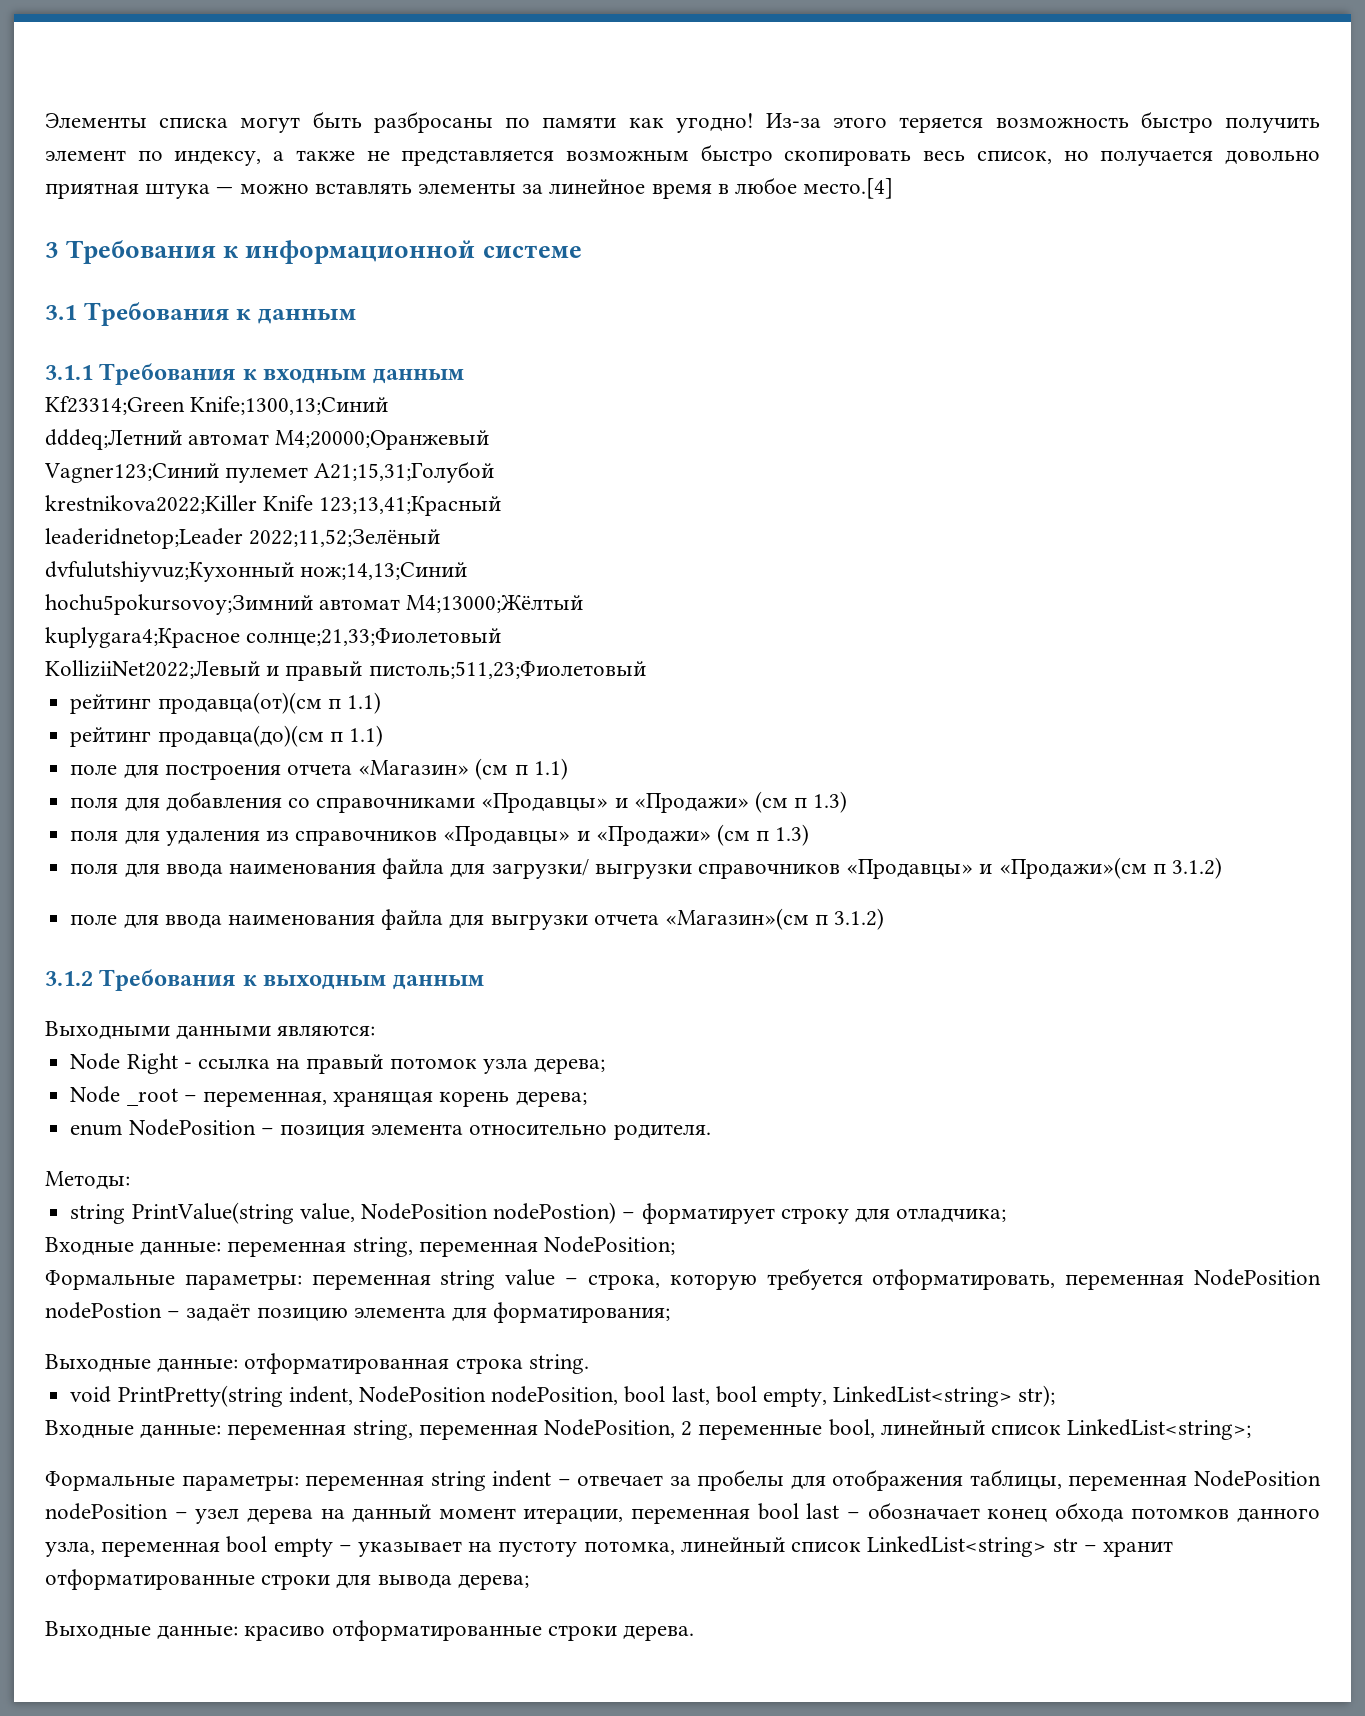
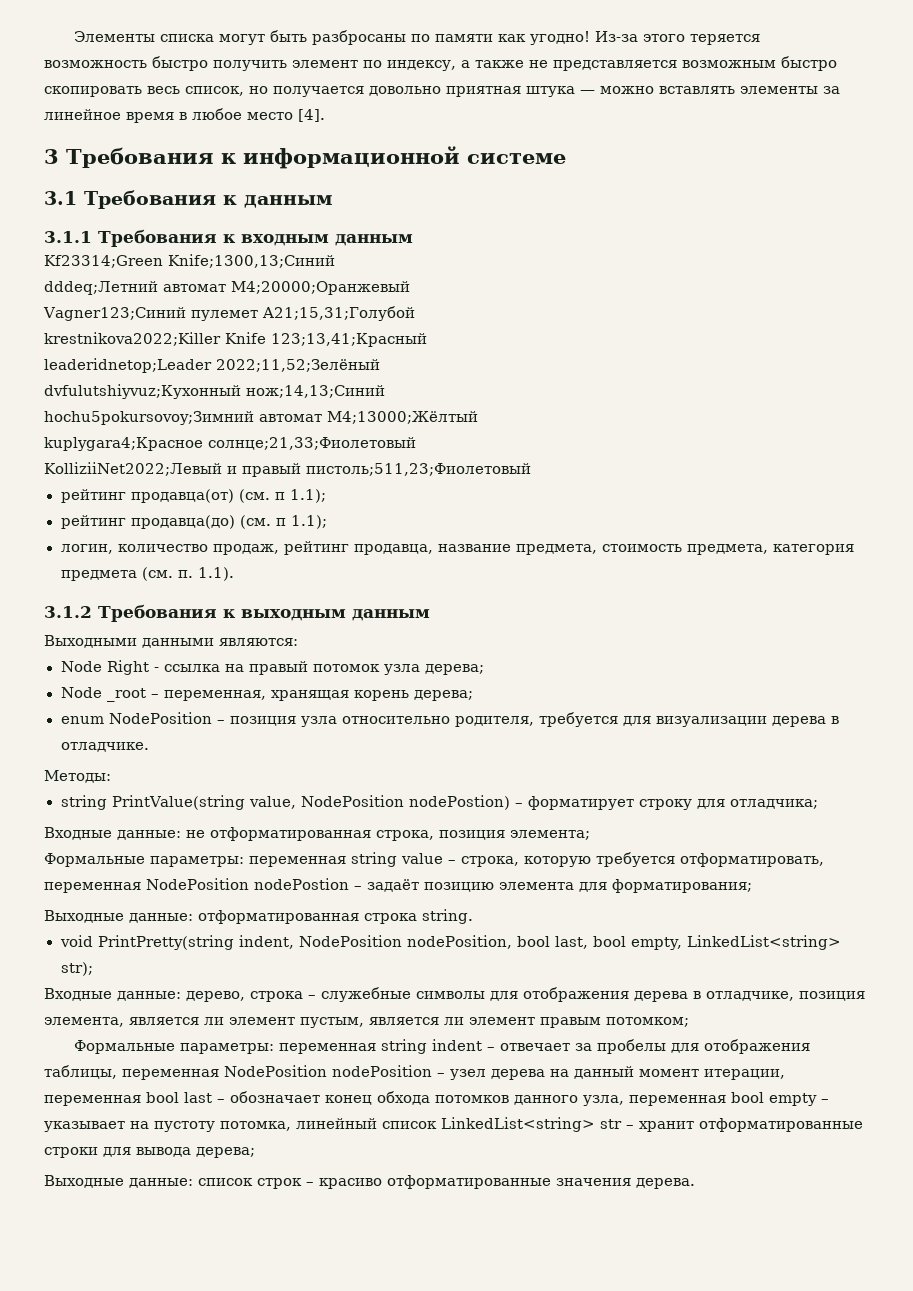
[803,178,894,199] место.[4] -> [247,109,325,122] место [4].
[157,692,381,714] [70,725,383,747] [70,758,568,780] [70,791,848,813] [70,824,810,846] [70,857,1223,879] [70,908,885,930] продавца(от)(см п 1.1) // рейтинг продавца(до)(см п 1.1) // поле для построения отчета «Магазин» (см п 1.1) // поля для добавления со справочниками «Продавцы» и «Продажи» (см п 1.3) // поля для удаления из справочников «Продавцы» и «Продажи» (см п 1.3) // поля для ввода наименования файла для загрузки/ выгрузки справочников «Продавцы» и «Продажи»(см п 3.1.2) // поле для ввода наименования файла для выгрузки отчета «Магазин»(см п 3.1.2) -> [130,489,326,503] [60,515,327,529] [60,541,854,555] [60,567,234,581] продавца(от) (см. п 1.1); // рейтинг продавца(до) (см. п 1.1); // логин, количество продаж, рейтинг продавца, название предмета, стоимость предмета, категория предмета (см. п. 1.1).
[371,1124,711,1140] элемента относительно родителя. -> [300,712,839,727] [60,742,149,752] узла относительно родителя, требуется для визуализации дерева в отладчике.
[227,1236,676,1257] переменная string, переменная NodePosition; -> [186,827,590,841] не отформатированная строка, позиция элемента;
[227,1419,1252,1440] переменная string, переменная NodePosition, 2 переменные bool, линейный список LinkedList<string>; -> [186,987,865,1002] [44,1017,689,1028] дерево, строка – служебные символы для отображения дерева в отладчике, позиция элемента, является ли элемент пустым, является ли элемент правым потомком;
(239, 1632) none -> [198,1178,314,1189] список строк –
[547,1625,617,1641] строки -> [556,1178,631,1186] значения

